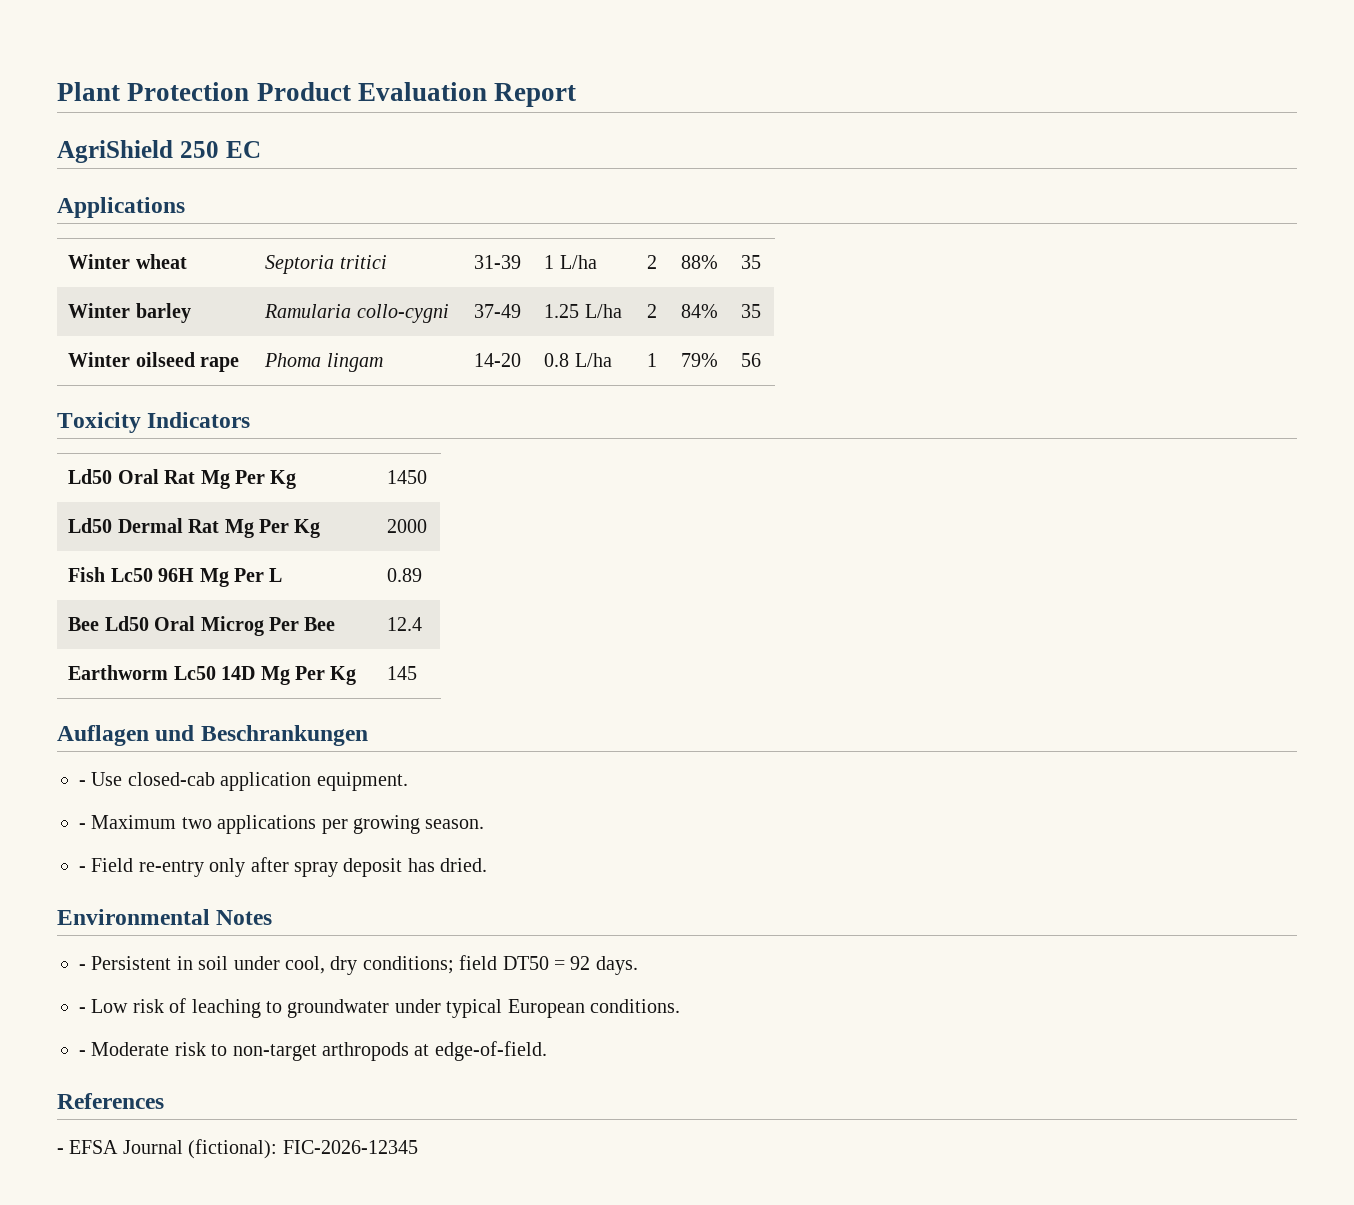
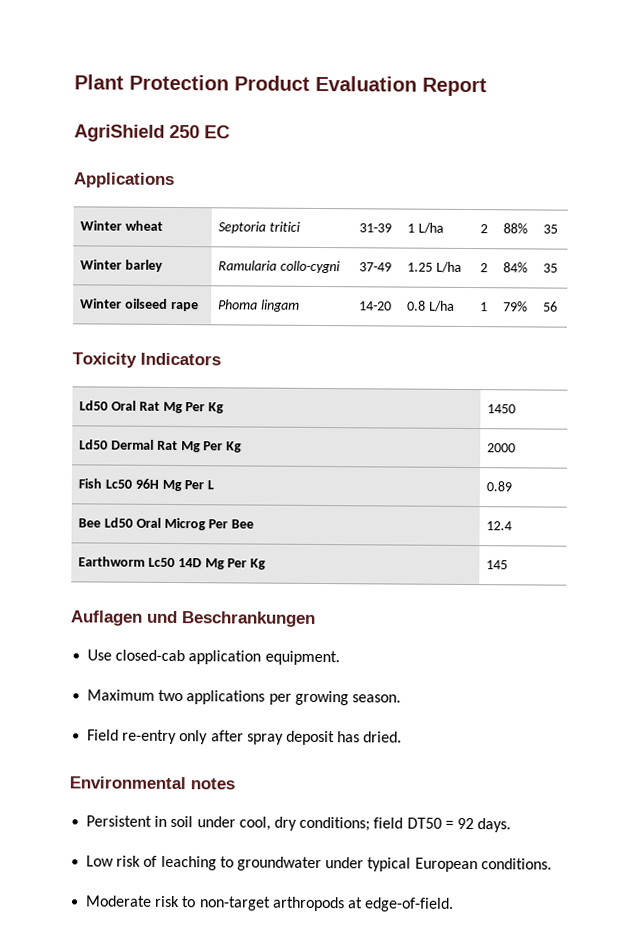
[79,780,86,786] - -> (316, 619) none
[79,823,86,829] - -> (340, 658) none
[79,866,86,872] - -> (401, 698) none
[216,910,273,925] [79,964,86,970] Notes // - -> [190,778,235,790] notes //
[79,1007,86,1013] - -> (512, 825) none
[79,1050,86,1056] - -> (552, 864) none
[57,1093,164,1109] [57,1139,418,1159] // References // - EFSA Journal (fictional): FIC-2026-12345 -> (455, 904) none

